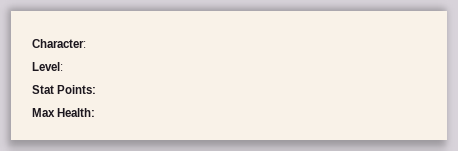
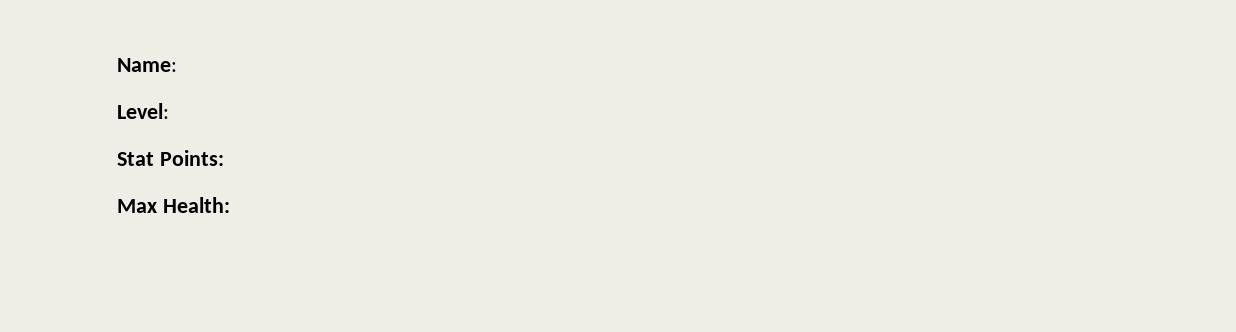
[32,39,86,48] Character: -> [117,58,177,72] Name:

